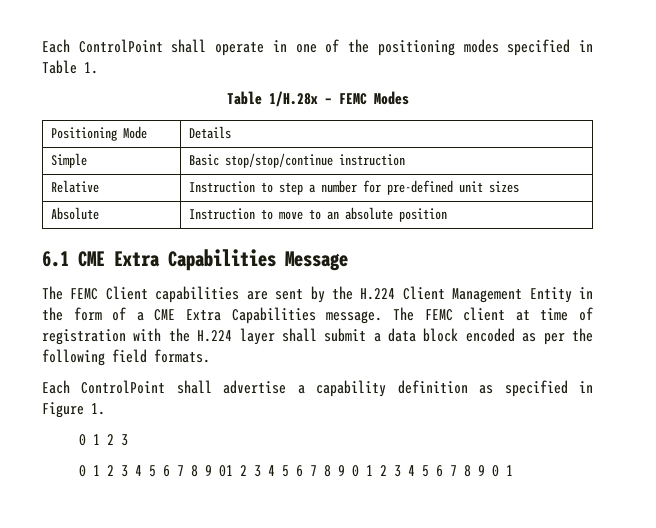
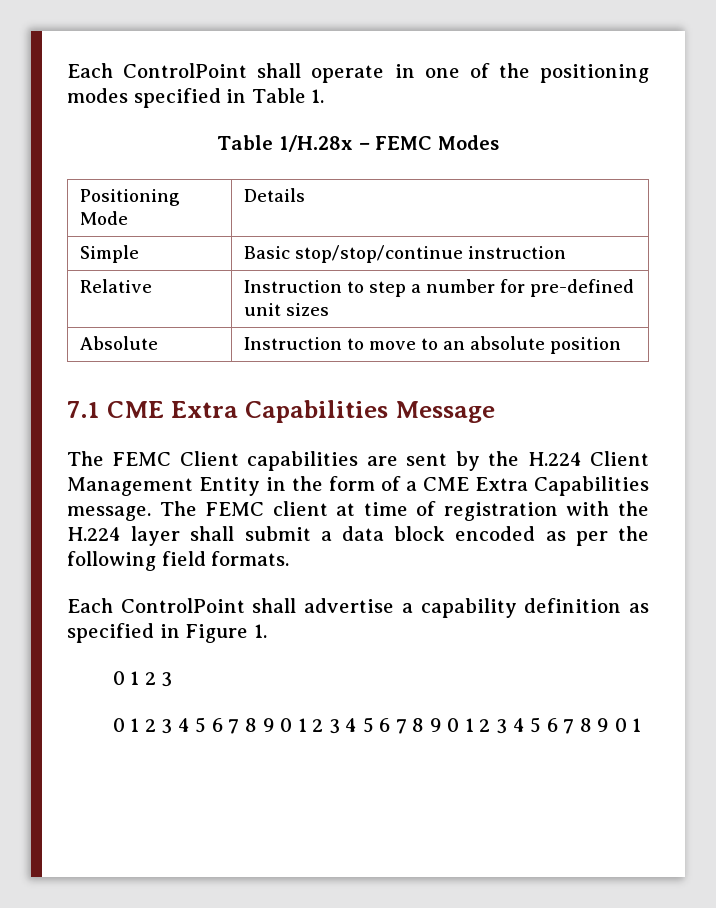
[42,251,69,267] 6.1 -> [67,401,100,418] 7.1
[219,465,234,477] 01 -> [280,718,307,732] 0 1

